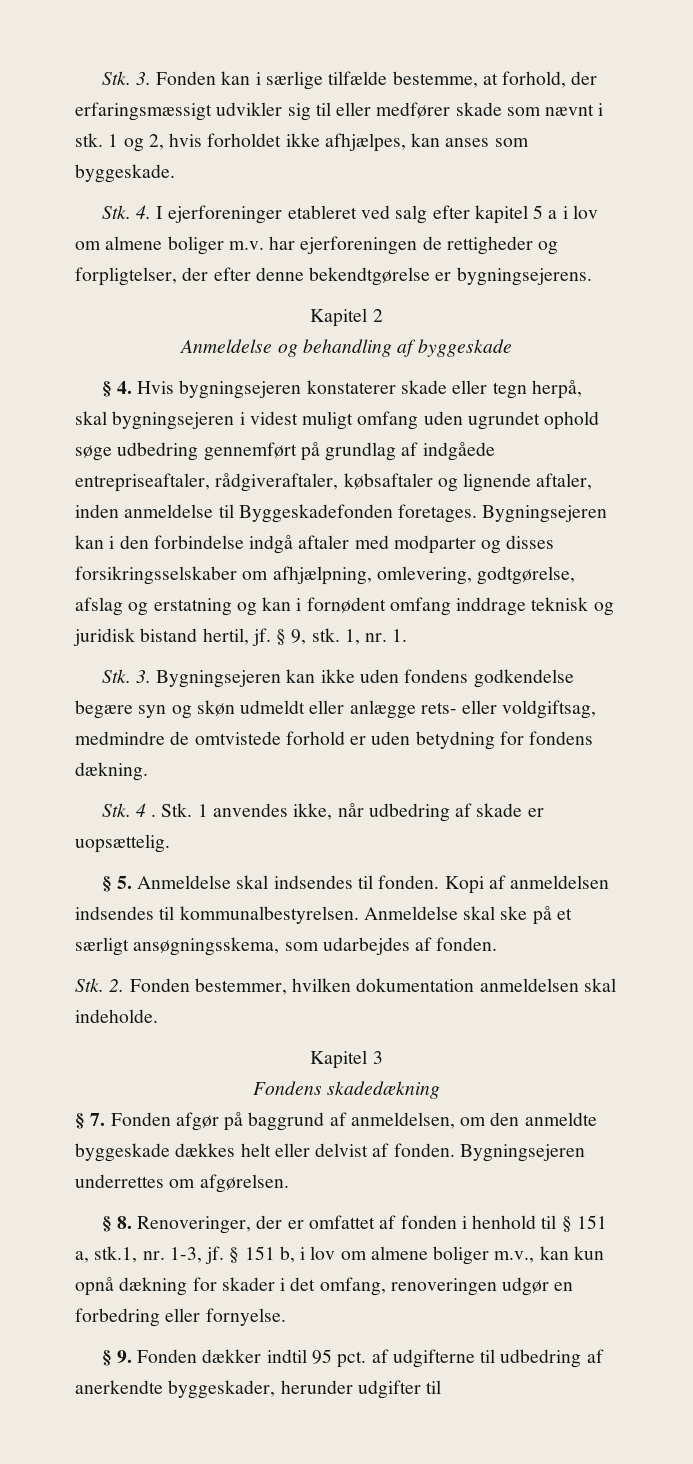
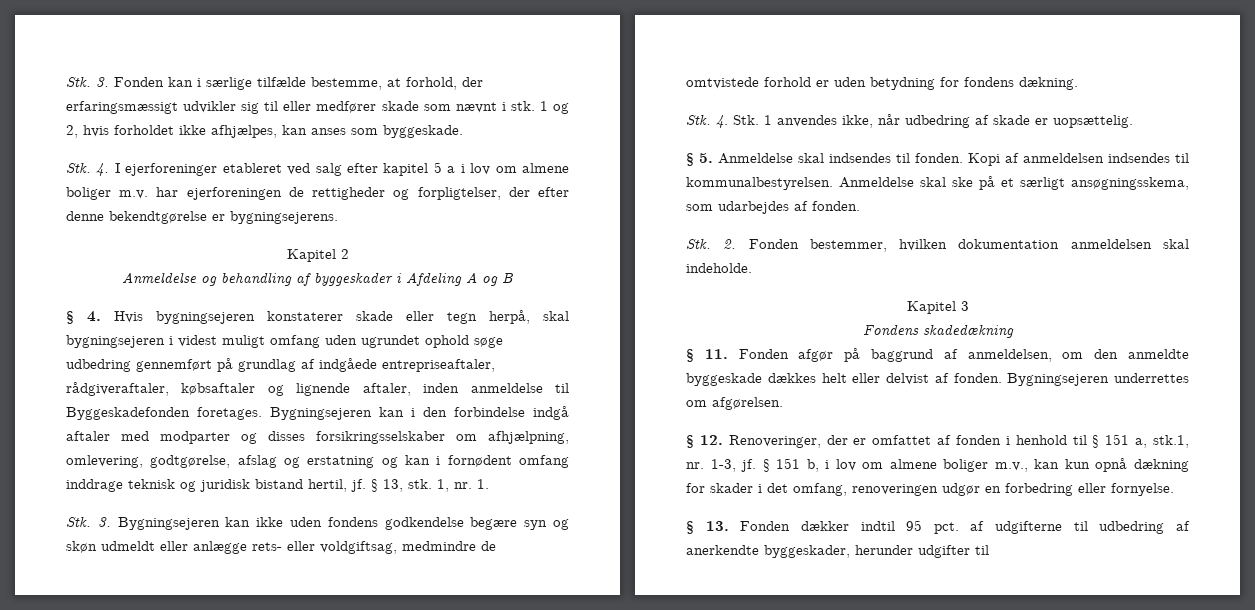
[417,339,512,357] byggeskade -> [314,272,514,286] byggeskader i Afdeling A og B
[291,629,307,645] 9, -> [383,479,403,492] 13,
[135,803,157,817] 4 . -> [716,115,728,128] 4.
[90,1113,106,1126] 7. -> [704,349,728,359] 11.
[116,1216,132,1229] 8. -> [699,435,723,445] 12.
[116,1350,132,1363] 9. -> [705,521,729,531] 13.

